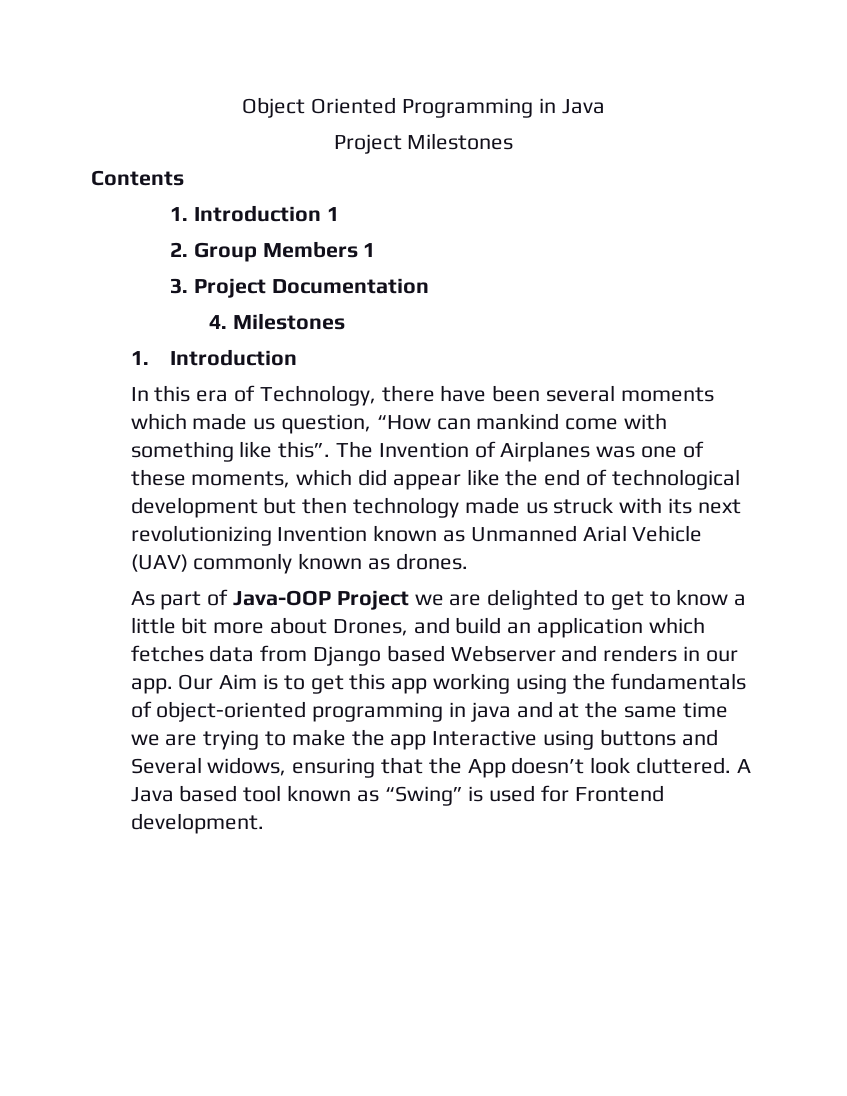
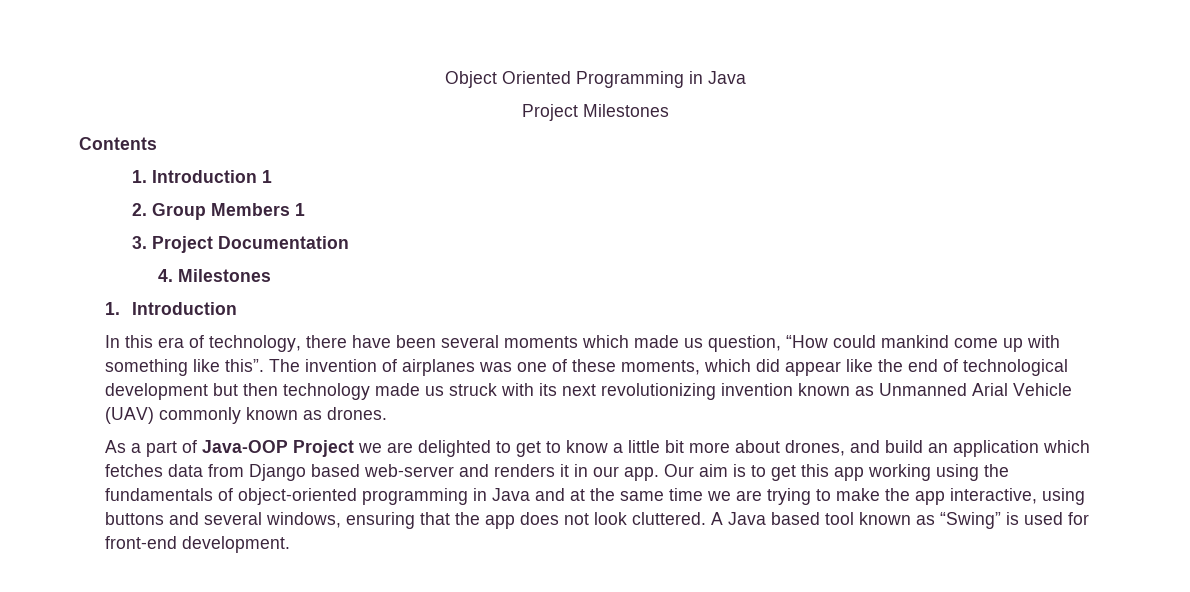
[259,385,376,406] Technology, -> [209,335,302,352] technology,
[436,418,471,430] can -> [833,335,877,348] could
(619, 424) none -> [1003,338,1024,352] up
[378,441,591,462] Invention of Airplanes -> [305,359,476,376] invention of airplanes
[277,526,368,542] Invention -> [721,383,794,396] invention
(155, 598) none -> [131,443,142,453] a
[332,619,408,636] Drones, -> [785,440,846,456] drones,
[450,645,556,662] Webserver -> [364,464,455,477] web-server
(678, 653) none -> [560,464,570,477] it
[219,674,258,689] Aim -> [699,464,729,477] aim
[470,702,511,722] java -> [492,488,531,501] Java
[432,730,538,746] Interactive -> [950,488,1038,504] interactive,
[130,757,287,776] Several widows, -> [204,512,342,528] several windows,
[467,757,585,778] App doesn’t -> [485,512,590,529] app does not
[574,785,664,802] Frontend -> [105,536,178,549] front-end

